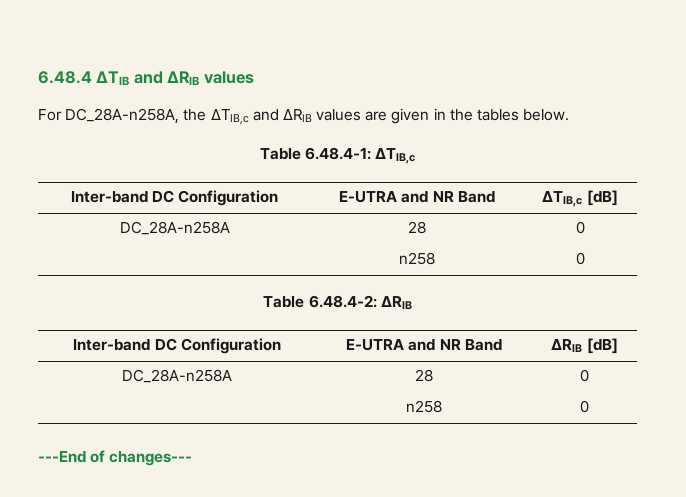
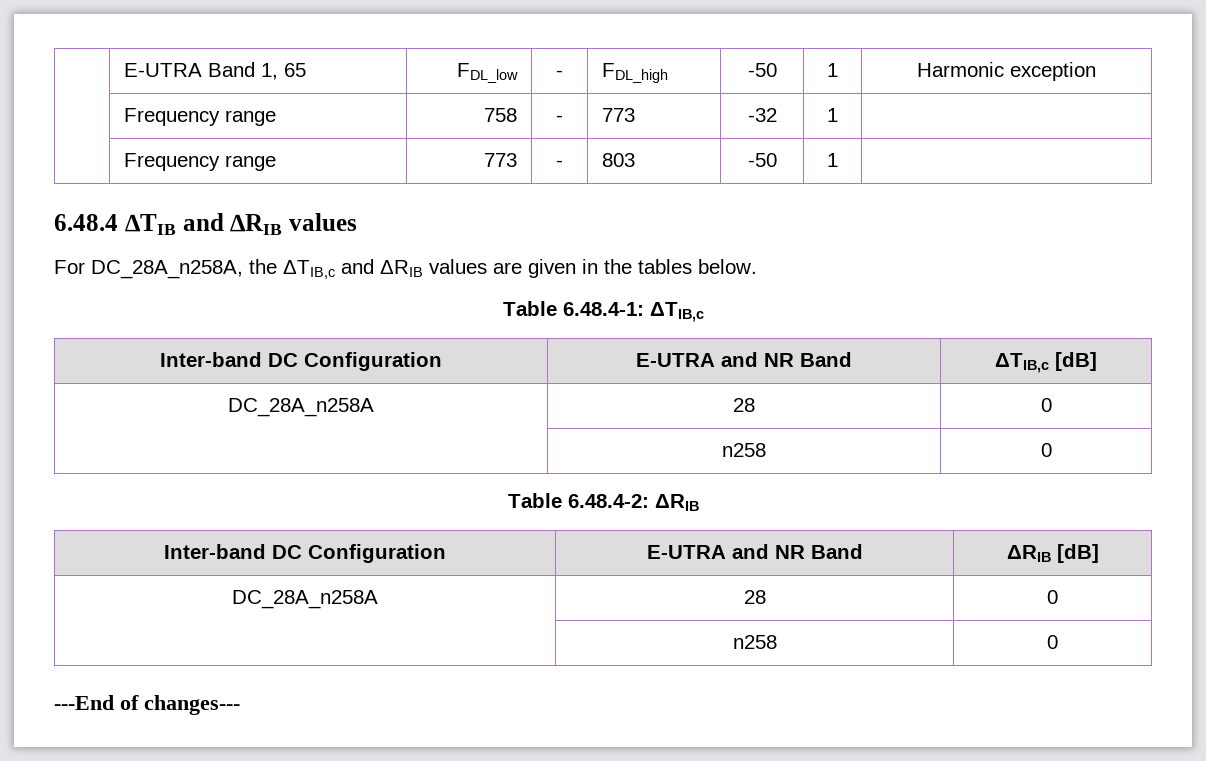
(38, 77) none -> [124,62,307,80] [456,63,518,83] [556,70,563,77] [602,63,669,83] [747,63,777,77] [827,63,838,77] [917,62,1096,81] [124,108,277,126] [483,108,517,122] [556,115,563,122] [602,108,636,122] [747,108,777,122] [827,108,838,122] [124,153,277,171] [483,153,517,167] [556,160,563,167] [602,153,636,167] [747,153,777,167] [827,153,838,167] | E-UTRA Band 1, 65 | FDL_low | - | FDL_high | -50 | 1 | Harmonic exception // | Frequency range | 758 | - | 773 | -32 | 1 | // | Frequency range | 773 | - | 803 | -50 | 1 | //
[65,108,180,124] DC_28A-n258A, -> [91,260,243,279] DC_28A_n258A,
[119,221,230,235] DC_28A-n258A -> [228,398,374,417] DC_28A_n258A
[122,369,232,383] DC_28A-n258A -> [232,590,378,609] DC_28A_n258A

